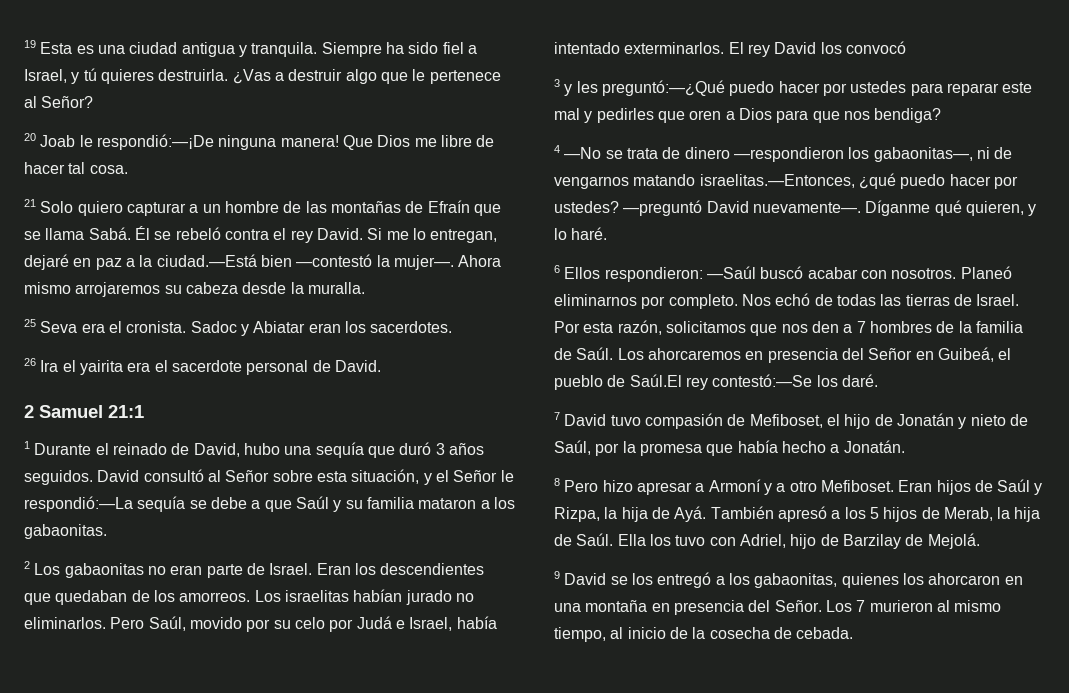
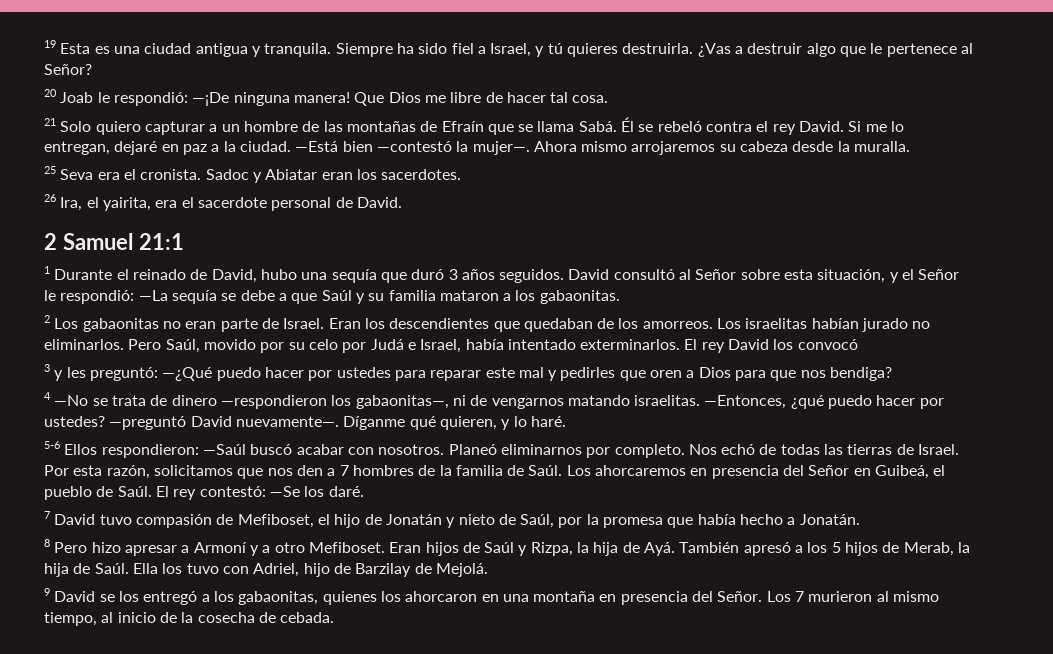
[96,134,214,150] respondió:—¡De -> [113,92,230,106] respondió: —¡De
[156,254,257,267] ciudad.—Está -> [239,141,339,152] ciudad. —Está
[40,360,123,375] Ira el yairita -> [60,197,151,211] Ira, el yairita,
[24,496,133,512] respondió:—La -> [60,290,168,304] respondió: —La
[601,80,725,96] preguntó:—¿Qué -> [89,367,213,381] preguntó: —¿Qué
[699,174,855,188] israelitas.—Entonces, -> [634,395,787,409] israelitas. —Entonces,
[554,265,560,273] 6 -> [44,441,60,449] 5-6
[629,374,813,390] Saúl.El rey contestó:—Se -> [117,486,300,500] Saúl. El rey contestó: —Se

